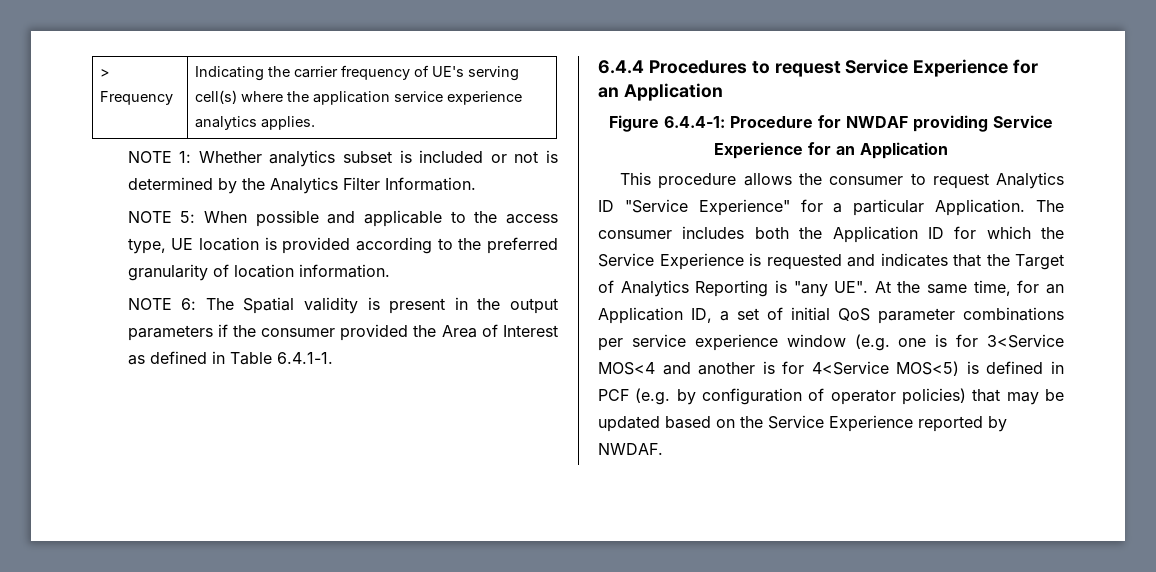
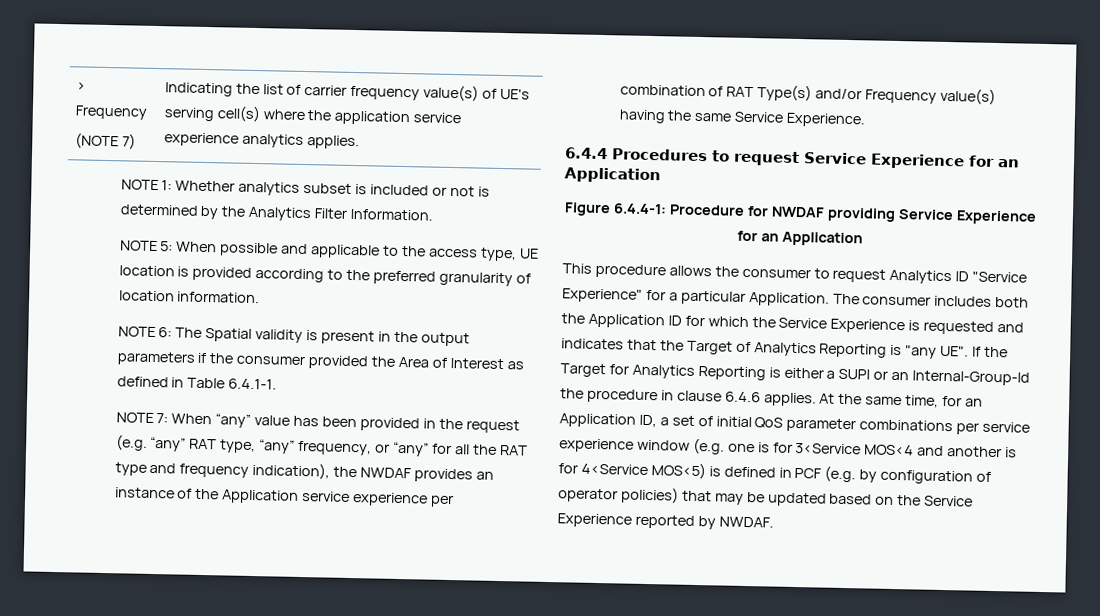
(174, 98) none -> [74,132,136,150] // (NOTE 7)
(291, 71) none -> [262,84,302,95] list of
(411, 72) none -> [423,84,480,102] value(s)
(333, 358) none -> [115,412,520,434] [115,434,528,457] [114,462,494,483] [114,487,454,508] [619,84,996,105] [618,109,866,128] // NOTE 7: When “any” value has been provided in the request (e.g. “any” RAT type, “any” frequency, or “any” for all the RAT type and frequency indication), the NWDAF provides an instance of the Application service experience per combination of RAT Type(s) and/or Frequency value(s) having the same Service Experience.
(869, 287) none -> [972,346,1009,358] [560,363,1031,386] [560,388,817,407] If the Target for Analytics Reporting is either a SUPI or an Internal-Group-Id the procedure in clause 6.4.6 applies.

